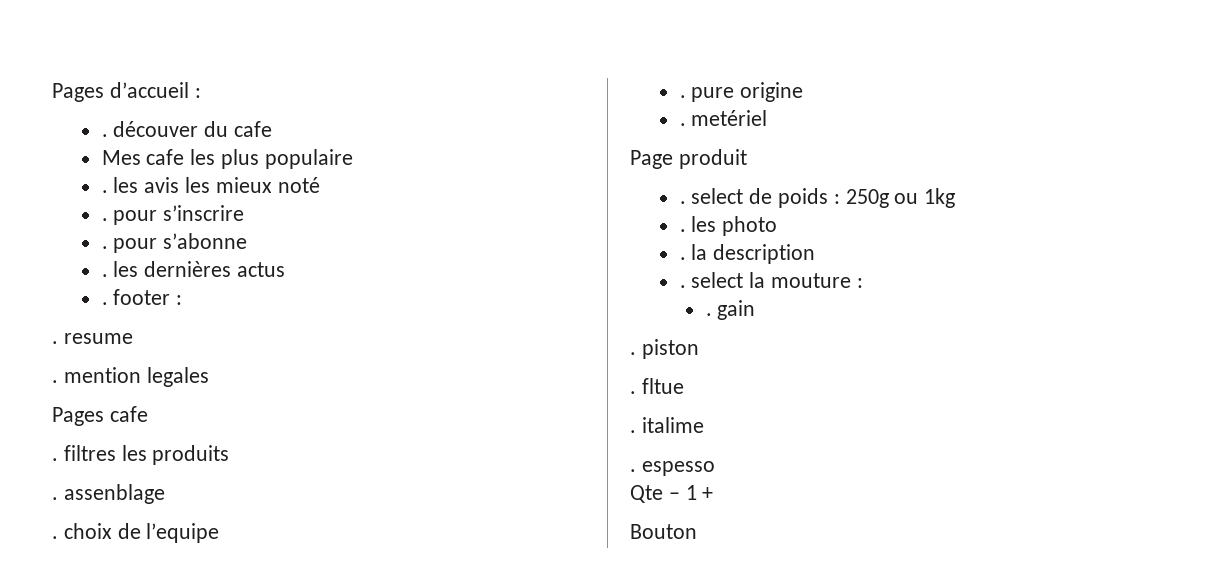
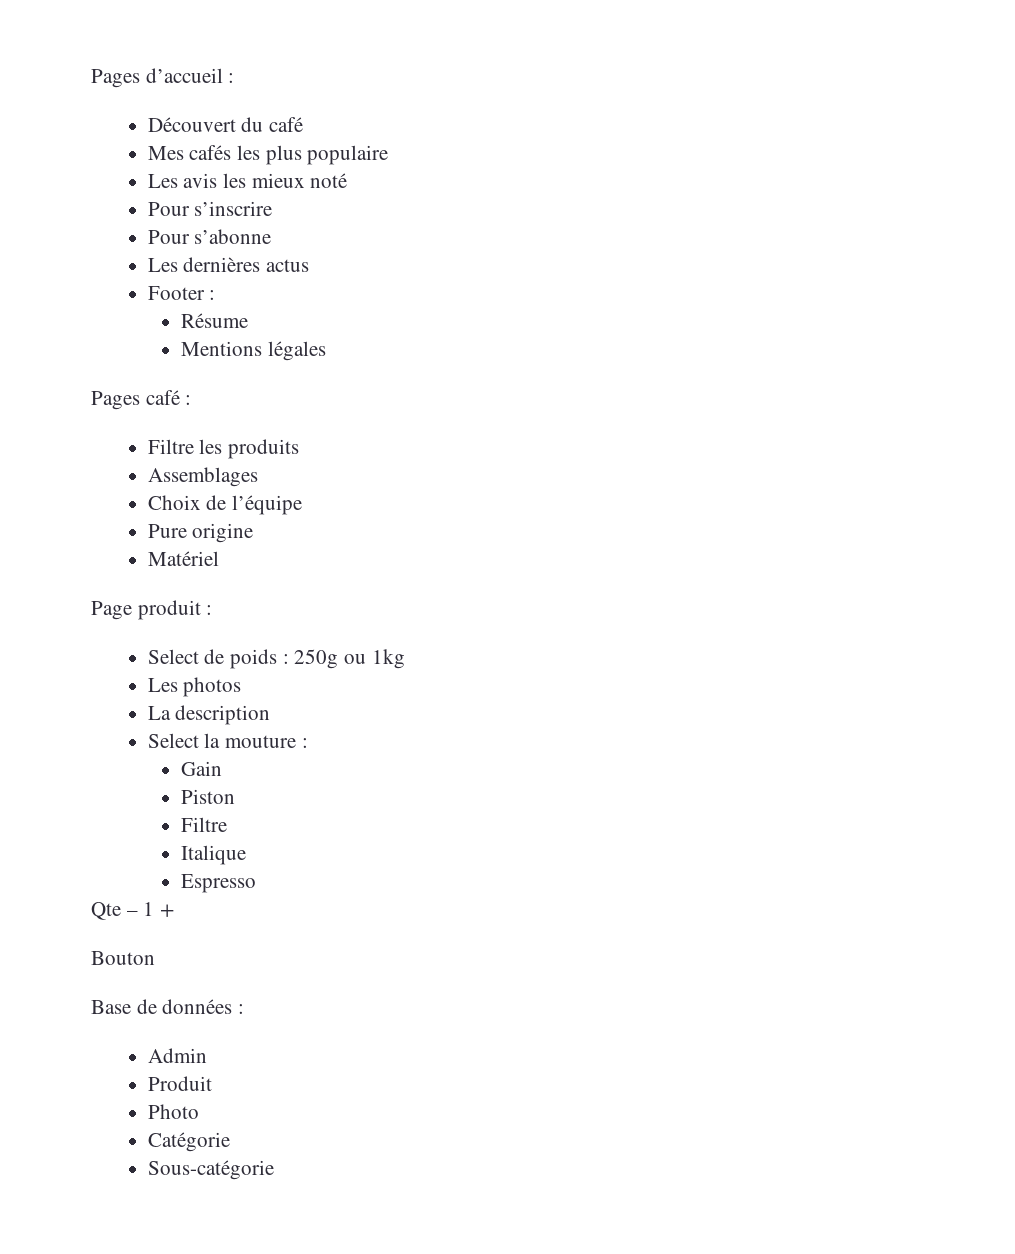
[101,121,273,137] . découver du cafe -> [147,117,304,132] Découvert du café
[146,149,185,165] cafe -> [189,145,232,160] cafés
[101,177,139,193] . les -> [147,174,178,188] Les
[101,210,158,225] . pour -> [147,202,190,216] Pour
[101,238,158,253] . pour -> [147,230,190,244] Pour
[101,261,139,277] . les -> [147,258,178,272] Les
[101,289,183,305] [52,333,133,344] [52,367,209,387] [52,406,148,426] [52,445,230,465] [52,484,165,504] [52,523,220,543] [679,87,735,102] . footer : // . resume // . mention legales // Pages cafe // . filtres les produits // . assenblage // . choix de l’equipe // . pure -> [147,286,216,300] [181,313,249,328] [181,341,326,361] [91,390,192,410] [147,439,300,459] [147,467,258,487] [147,495,303,515] [147,524,187,538] Footer : // Résume // Mentions légales // Pages café : // Filtre les produits // Assemblages // Choix de l’équipe // Pure
[679,110,768,126] . metériel -> [147,551,219,566] Matériel
[679,188,744,204] // . select -> [206,605,213,615] [147,649,199,664] : // Select
[679,216,778,236] [679,244,708,260] . les photo // . la -> [147,677,242,697] [147,706,171,720] Les photos // La
[679,272,744,288] . select -> [147,733,199,748] Select
[705,300,756,320] [630,339,699,359] [630,378,684,394] [630,417,704,433] [630,461,715,476] . gain // . piston // . fltue // . italime // . espesso -> [181,761,223,776] [181,789,236,804] [181,817,228,832] [181,845,247,865] [181,874,257,893] Gain // Piston // Filtre // Italique // Espresso
(697, 531) none -> [91,999,245,1014] [147,1048,207,1063] [147,1076,212,1091] [147,1104,199,1119] [147,1132,230,1152] [147,1160,274,1180] // Base de données : // Admin // Produit // Photo // Catégorie // Sous-catégorie

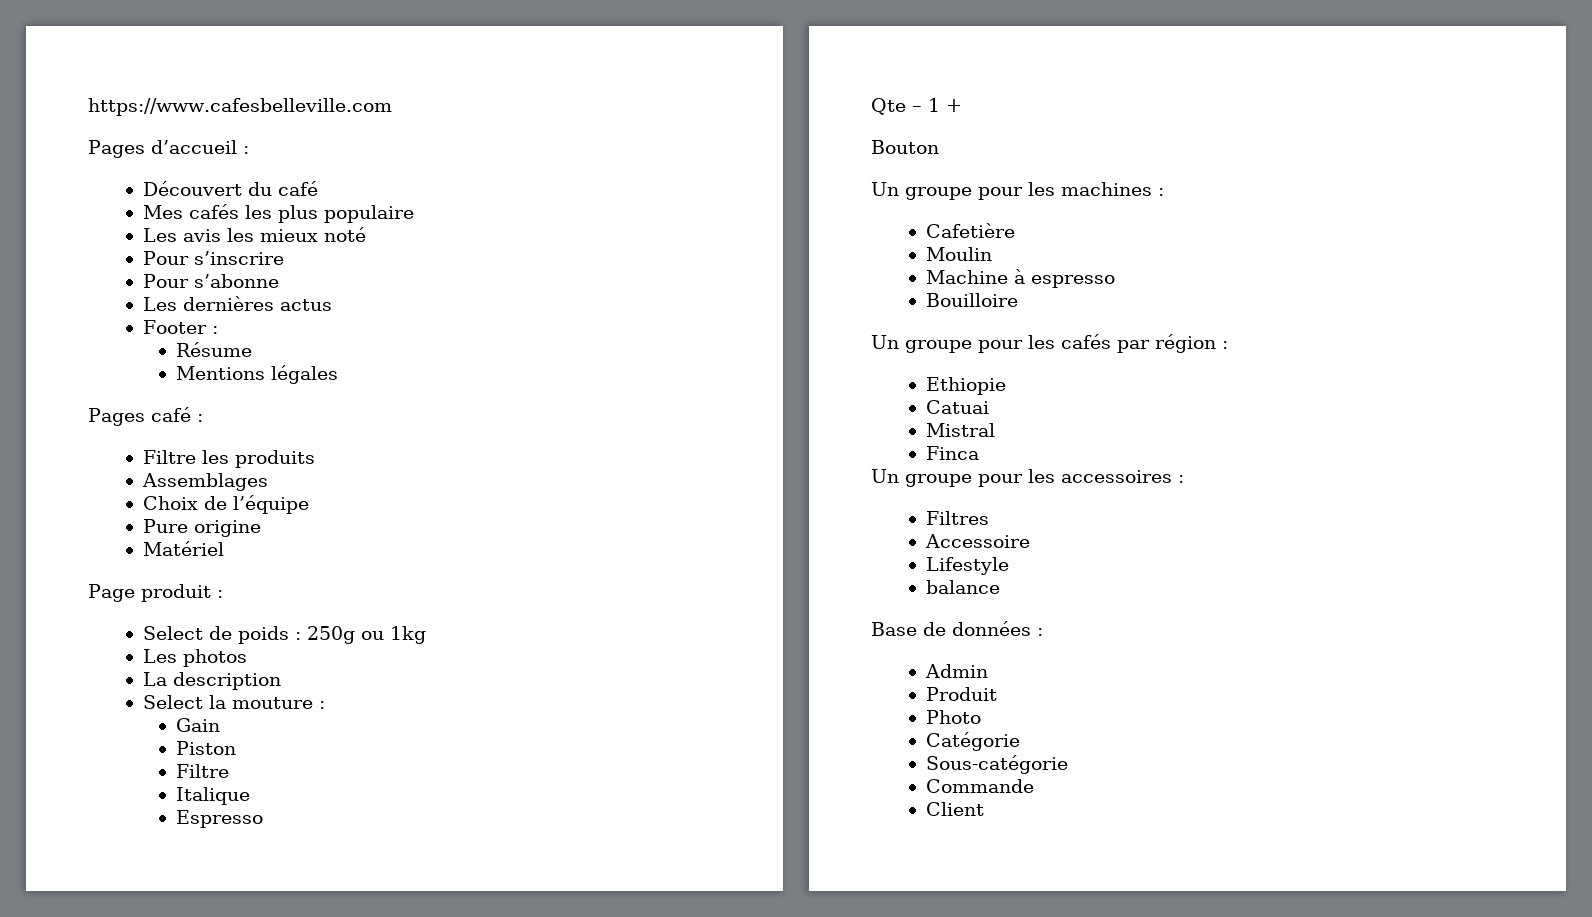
(91, 78) none -> [88,98,392,116] https://www.cafesbelleville.com //
(155, 958) none -> [871,182,1164,200] [925,223,1015,238] [925,247,992,261] [925,269,1115,288] [925,293,1018,307] [871,334,1228,353] [925,377,1006,395] [925,400,989,414] [925,423,995,437] [925,446,979,460] [871,469,1184,487] [925,511,989,525] [924,534,1030,548] [925,557,1009,575] [925,580,1000,594] // Un groupe pour les machines : // Cafetière // Moulin // Machine à espresso // Bouilloire // Un groupe pour les cafés par région : // Ethiopie // Catuai // Mistral // Finca // Un groupe pour les accessoires : // Filtres // Accessoire // Lifestyle // balance
(274, 1170) none -> [925,779,1034,793] [925,802,984,816] // Commande // Client

